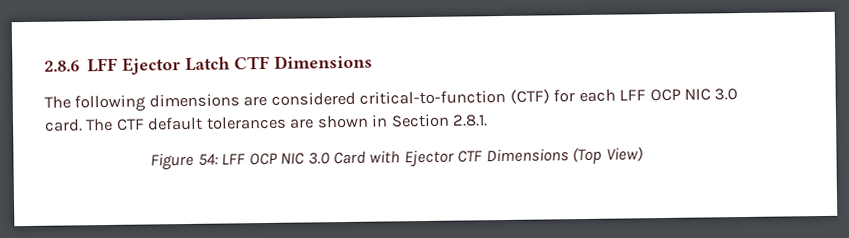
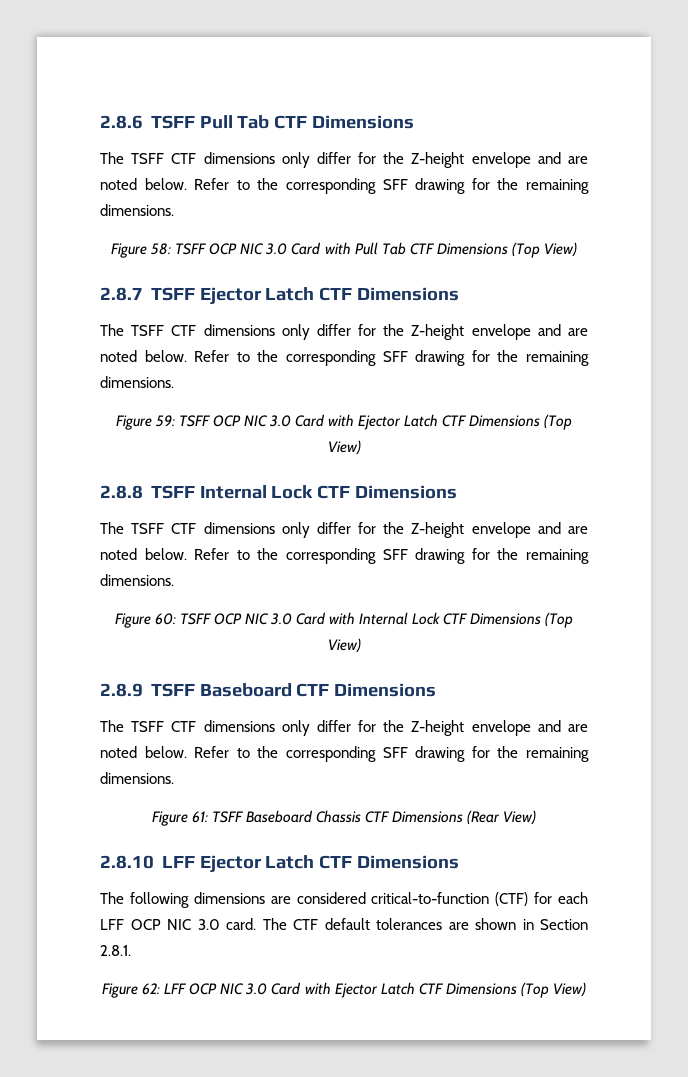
(80, 66) none -> [150,115,415,129] [100,152,588,168] [100,178,590,194] [100,204,174,216] [111,242,577,258] [100,287,460,305] [100,324,588,340] [100,350,590,366] [100,376,174,388] [115,414,573,430] [327,440,361,455] [100,485,458,499] [100,522,588,538] [100,548,590,564] [100,574,174,586] [114,612,574,628] [327,638,361,653] [100,683,437,697] [100,720,588,736] [100,746,590,762] [100,772,174,784] [151,810,537,826] [100,855,154,869] TSFF Pull Tab CTF Dimensions // The TSFF CTF dimensions only differ for the Z-height envelope and are noted below. Refer to the corresponding SFF drawing for the remaining dimensions. // Figure 58: TSFF OCP NIC 3.0 Card with Pull Tab CTF Dimensions (Top View) // 2.8.7 TSFF Ejector Latch CTF Dimensions // The TSFF CTF dimensions only differ for the Z-height envelope and are noted below. Refer to the corresponding SFF drawing for the remaining dimensions. // Figure 59: TSFF OCP NIC 3.0 Card with Ejector Latch CTF Dimensions (Top View) // 2.8.8 TSFF Internal Lock CTF Dimensions // The TSFF CTF dimensions only differ for the Z-height envelope and are noted below. Refer to the corresponding SFF drawing for the remaining dimensions. // Figure 60: TSFF OCP NIC 3.0 Card with Internal Lock CTF Dimensions (Top View) // 2.8.9 TSFF Baseboard CTF Dimensions // The TSFF CTF dimensions only differ for the Z-height envelope and are noted below. Refer to the corresponding SFF drawing for the remaining dimensions. // Figure 61: TSFF Baseboard Chassis CTF Dimensions (Rear View) // 2.8.10
[197,153,219,166] 54: -> [142,983,161,995] 62:
(455, 158) none -> [380,982,415,995] Latch

